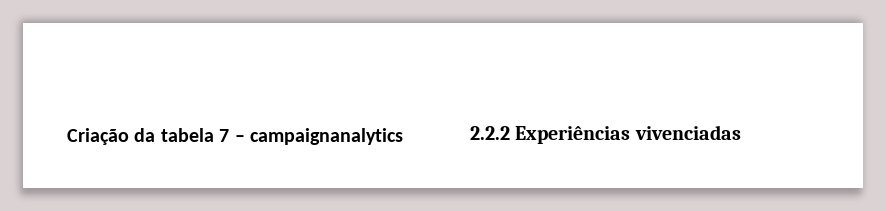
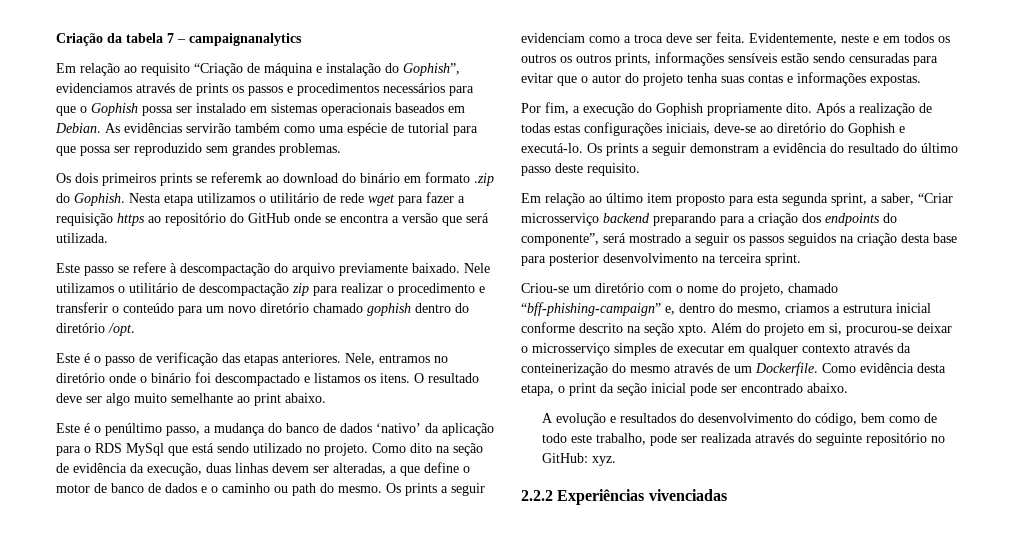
(403, 136) none -> [56,63,460,76] [56,83,474,96] [56,103,465,116] [55,123,478,136] [56,143,341,156] [56,172,494,186] [56,192,465,206] [56,213,489,226] [56,233,108,243] [56,262,490,276] [56,283,485,296] [56,302,469,316] [56,323,135,336] [56,352,448,366] [56,372,479,386] [56,393,326,406] [56,423,494,436] [56,443,483,456] [56,462,470,476] [56,483,485,496] [521,32,950,45] [521,52,938,66] [521,72,921,86] [521,102,932,116] [521,122,905,136] [521,143,958,156] [521,163,640,176] [521,193,953,206] [521,213,897,226] [521,233,957,246] [521,253,801,266] [521,283,838,296] [521,302,931,316] [521,322,952,336] [521,343,911,356] [521,362,946,376] [521,383,848,396] [541,413,937,426] [541,433,945,446] [541,453,616,466] // Em relação ao requisito “Criação de máquina e instalação do Gophish”, evidenciamos através de prints os passos e procedimentos necessários para que o Gophish possa ser instalado em sistemas operacionais baseados em Debian. As evidências servirão também como uma espécie de tutorial para que possa ser reproduzido sem grandes problemas. // Os dois primeiros prints se referemk ao download do binário em formato .zip do Gophish. Nesta etapa utilizamos o utilitário de rede wget para fazer a requisição https ao repositório do GitHub onde se encontra a versão que será utilizada. // Este passo se refere à descompactação do arquivo previamente baixado. Nele utilizamos o utilitário de descompactação zip para realizar o procedimento e transferir o conteúdo para um novo diretório chamado gophish dentro do diretório /opt. // Este é o passo de verificação das etapas anteriores. Nele, entramos no diretório onde o binário foi descompactado e listamos os itens. O resultado deve ser algo muito semelhante ao print abaixo. // Este é o penúltimo passo, a mudança do banco de dados ‘nativo’ da aplicação para o RDS MySql que está sendo utilizado no projeto. Como dito na seção de evidência da execução, duas linhas devem ser alteradas, a que define o motor de banco de dados e o caminho ou path do mesmo. Os prints a seguir evidenciam como a troca deve ser feita. Evidentemente, neste e em todos os outros os outros prints, informações sensíveis estão sendo censuradas para evitar que o autor do projeto tenha suas contas e informações expostas. // Por fim, a execução do Gophish propriamente dito. Após a realização de todas estas configurações iniciais, deve-se ao diretório do Gophish e executá-lo. Os prints a seguir demonstram a evidência do resultado do último passo deste requisito. // Em relação ao último item proposto para esta segunda sprint, a saber, “Criar microsserviço backend preparando para a criação dos endpoints do componente”, será mostrado a seguir os passos seguidos na criação desta base para posterior desenvolvimento na terceira sprint. // Criou-se um diretório com o nome do projeto, chamado “bff-phishing-campaign” e, dentro do mesmo, criamos a estrutura inicial conforme descrito na seção xpto. Além do projeto em si, procurou-se deixar o microsserviço simples de executar em qualquer contexto através da conteinerização do mesmo através de um Dockerfile. Como evidência desta etapa, o print da seção inicial pode ser encontrado abaixo. // A evolução e resultados do desenvolvimento do código, bem como de todo este trabalho, pode ser realizada através do seguinte repositório no GitHub: xyz.

